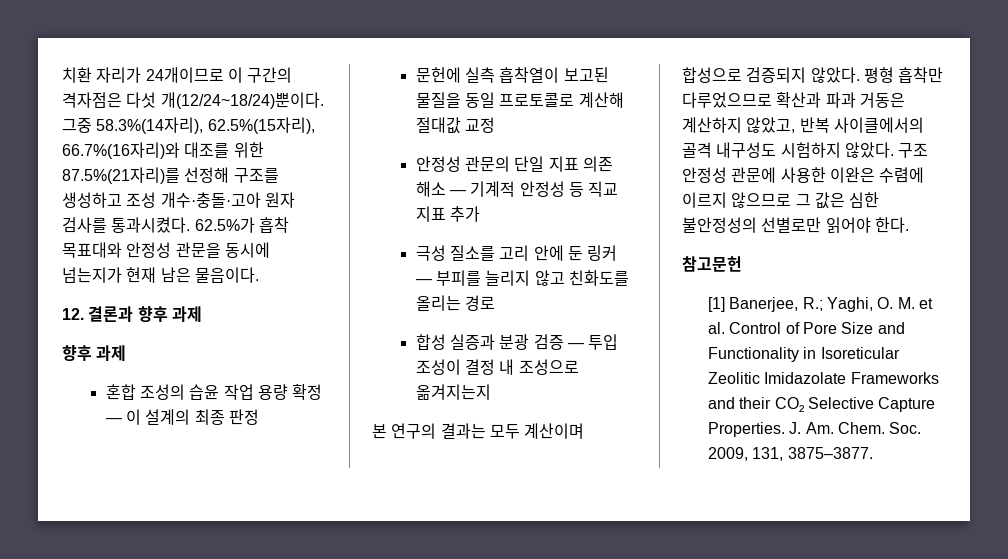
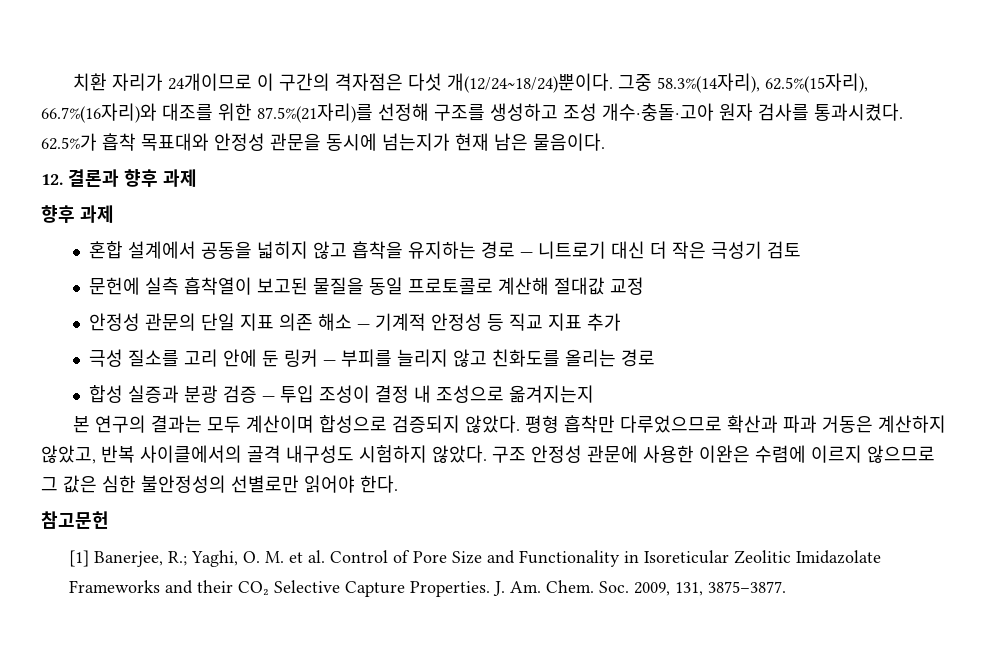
[139,384,323,400] [105,409,259,425] 조성의 습윤 작업 용량 확정 — 이 설계의 최종 판정 -> [128,241,802,259] 설계에서 공동을 넓히지 않고 흡착을 유지하는 경로 — 니트로기 대신 더 작은 극성기 검토

